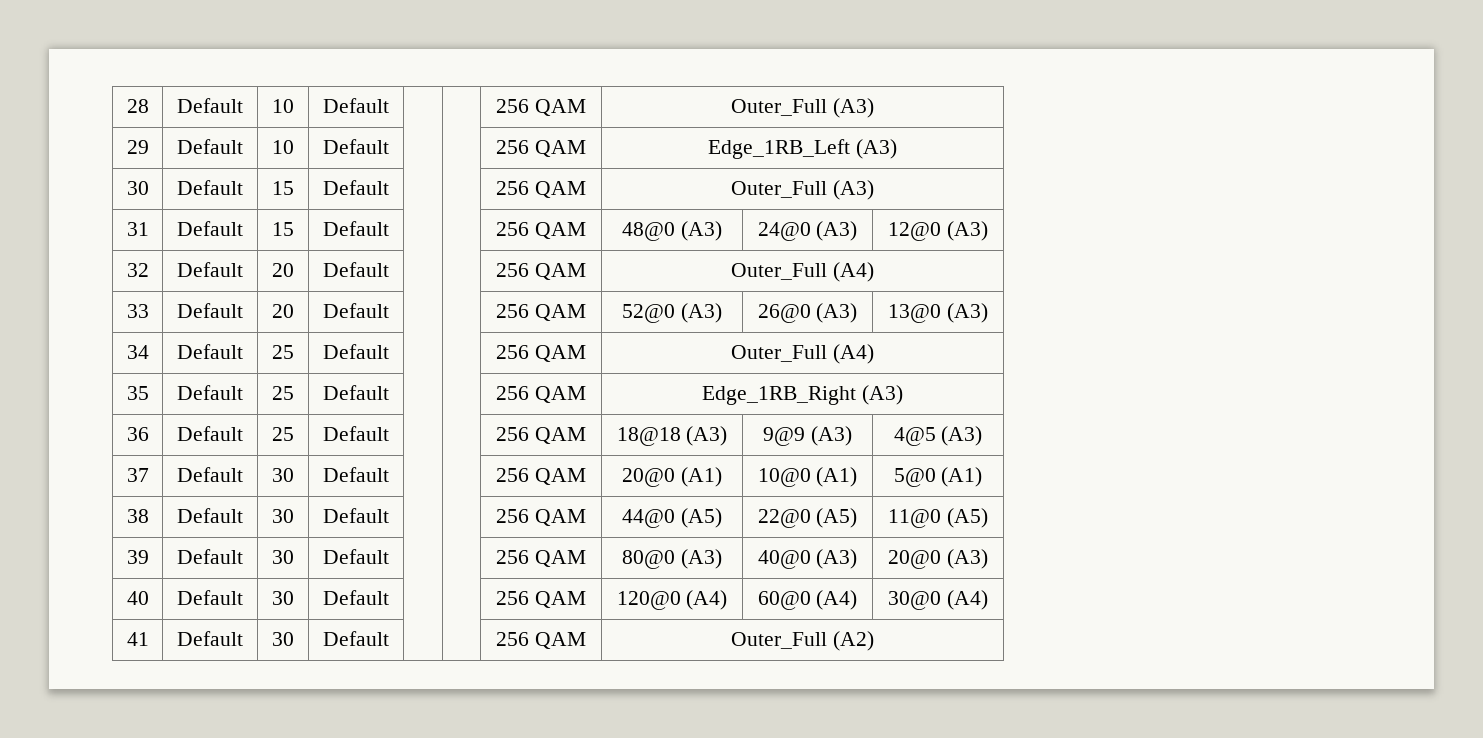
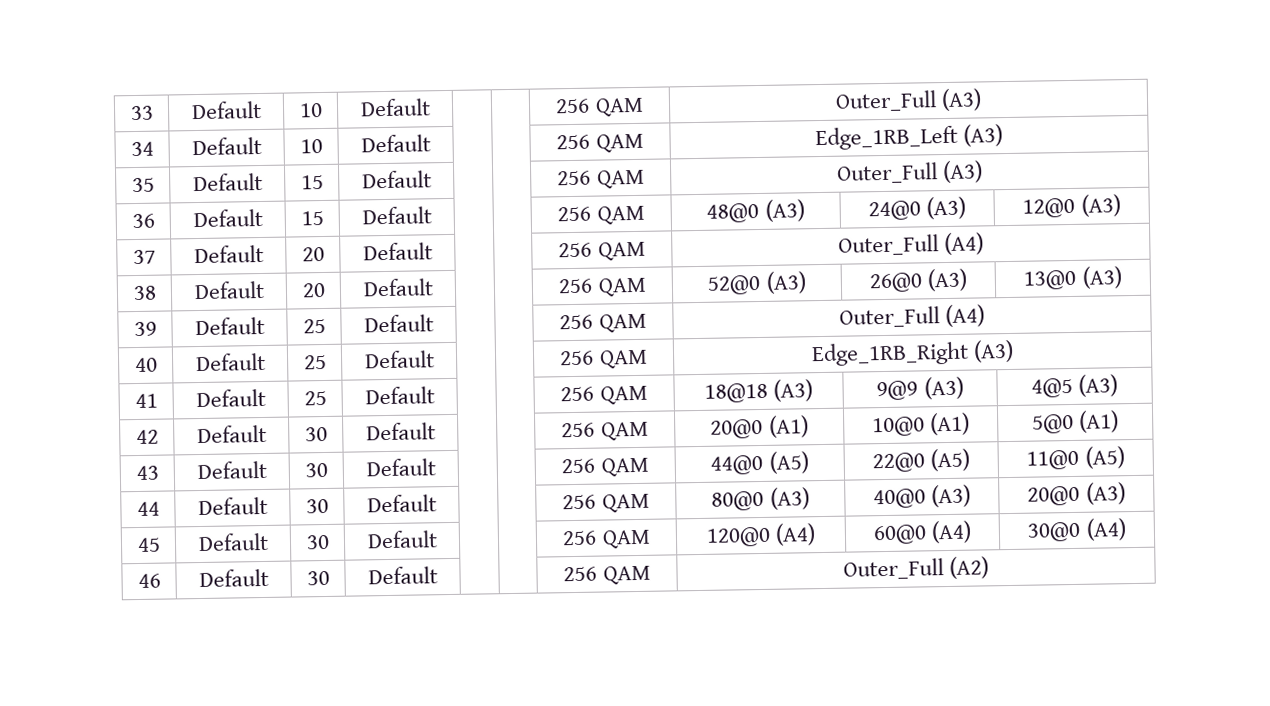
[126,99,149,113] 28 -> [129,105,154,121] 33
[126,140,149,154] 29 -> [130,141,154,157] 34
[126,181,149,195] 30 -> [131,177,155,193] 35
[126,222,149,236] 31 -> [131,213,155,229] 36
[126,263,149,277] 32 -> [132,249,156,265] 37
[126,304,149,318] 33 -> [132,285,157,301] 38
[126,345,149,359] 34 -> [133,321,157,337] 39
[126,386,149,400] 35 -> [134,357,158,373] 40
[126,427,149,441] 36 -> [134,393,158,409] 41
[126,468,149,482] 37 -> [135,429,159,445] 42
[126,509,149,523] 38 -> [135,465,159,481] 43
[126,550,149,564] 39 -> [136,501,160,517] 44
[126,591,149,605] 40 -> [136,537,161,553] 45
[126,632,149,646] 41 -> [137,573,161,589] 46

